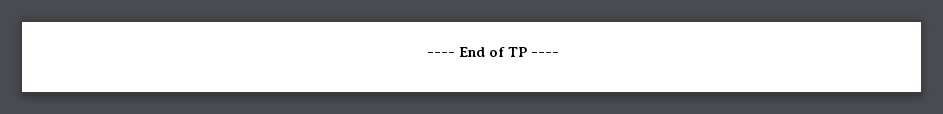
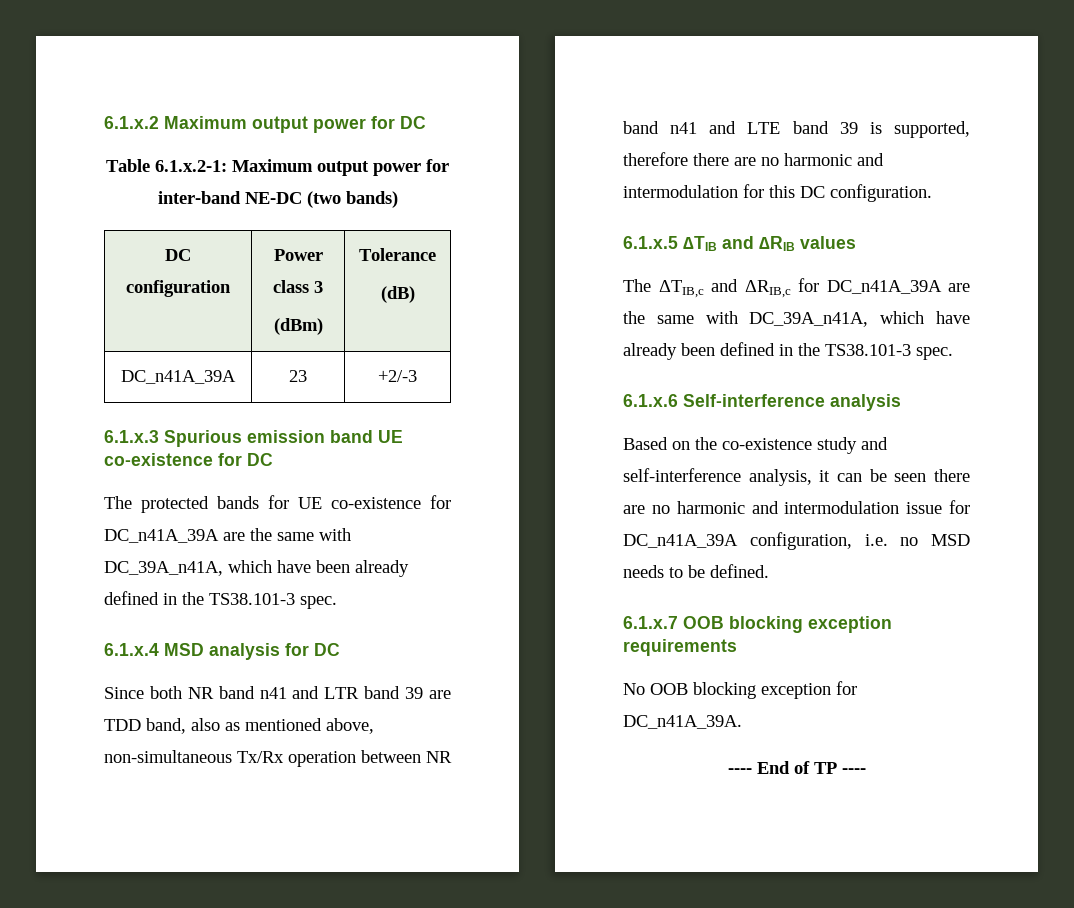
(426, 54) none -> [104,116,426,133] [106,159,449,176] [157,191,398,208] [165,249,191,261] [126,280,231,297] [273,249,323,261] [273,280,323,293] [273,318,323,335] [359,248,436,261] [380,286,415,303] [121,370,236,384] [289,370,307,382] [378,370,417,382] [104,430,403,447] [104,453,273,466] [104,495,451,513] [104,528,351,543] [104,560,409,577] [104,591,337,609] [104,643,340,660] [104,686,452,699] [104,718,374,734] [104,750,452,767] [623,121,970,138] [623,152,884,166] [623,184,932,202] [623,236,856,251] [623,278,970,298] [623,311,970,327] [623,342,953,360] [623,394,901,411] [623,437,888,454] [623,468,970,486] [623,500,970,514] [623,532,970,550] [623,564,769,578] [623,616,892,633] [623,639,737,656] [623,681,857,699] [623,715,742,729] 6.1.x.2 Maximum output power for DC // Table 6.1.x.2-1: Maximum output power for inter-band NE-DC (two bands) // DC configuration | Power class 3 // (dBm) | Tolerance // (dB) // DC_n41A_39A | 23 | +2/-3 // 6.1.x.3 Spurious emission band UE co-existence for DC // The protected bands for UE co-existence for DC_n41A_39A are the same with DC_39A_n41A, which have been already defined in the TS38.101-3 spec. // 6.1.x.4 MSD analysis for DC // Since both NR band n41 and LTR band 39 are TDD band, also as mentioned above, non-simultaneous Tx/Rx operation between NR band n41 and LTE band 39 is supported, therefore there are no harmonic and intermodulation for this DC configuration. // 6.1.x.5 ∆TIB and ∆RIB values // The ΔTIB,c and ΔRIB,c for DC_n41A_39A are the same with DC_39A_n41A, which have already been defined in the TS38.101-3 spec. // 6.1.x.6 Self-interference analysis // Based on the co-existence study and self-interference analysis, it can be seen there are no harmonic and intermodulation issue for DC_n41A_39A configuration, i.e. no MSD needs to be defined. // 6.1.x.7 OOB blocking exception requirements // No OOB blocking exception for DC_n41A_39A. //

